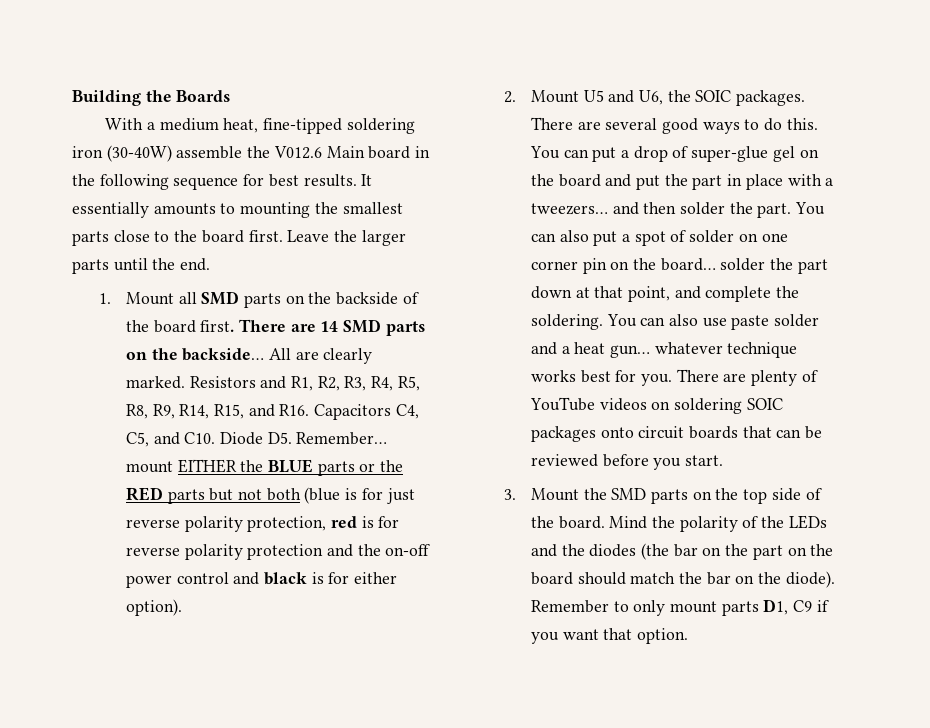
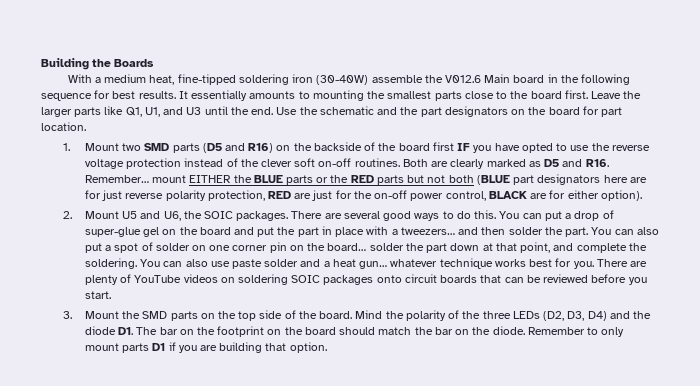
[113,258,211,271] until the end. -> [104,106,623,117] [41,122,86,131] like Q1, U1, and U3 until the end. Use the schematic and the part designators on the board for part location.
[178,291,281,308] all SMD parts -> [122,143,274,153] two SMD parts (D5 and R16)
[200,319,425,336] [125,348,373,364] [125,376,420,391] [125,404,419,420] [125,432,292,447] first. There are 14 SMD parts on the backside… All are clearly marked. Resistors and R1, R2, R3, R4, R5, R8, R9, R14, R15, and R16. Capacitors C4, C5, and C10. Diode D5. -> [432,142,650,153] [84,158,609,169] first IF you have opted to use the reverse voltage protection instead of the clever soft on-off routines. Both are clearly marked as D5 and R16.
[304,487,358,504] (blue is -> [476,174,647,185] (BLUE part designators here are
[330,516,400,528] [125,544,431,560] [125,572,324,588] red is for reverse polarity protection and the on-off power control and black is -> [267,190,548,201] RED are just for the on-off power control, BLACK are
[788,515,827,529] [530,543,783,560] LEDs and the diodes (the bar on the part -> [482,311,652,321] [84,326,265,337] three LEDs (D2, D3, D4) and the diode D1. The bar on the footprint
[785,571,835,588] diode). -> [492,326,525,335] diode.
[763,599,829,615] [530,629,599,644] D1, C9 if you want -> [152,342,263,353] D1 if you are building

